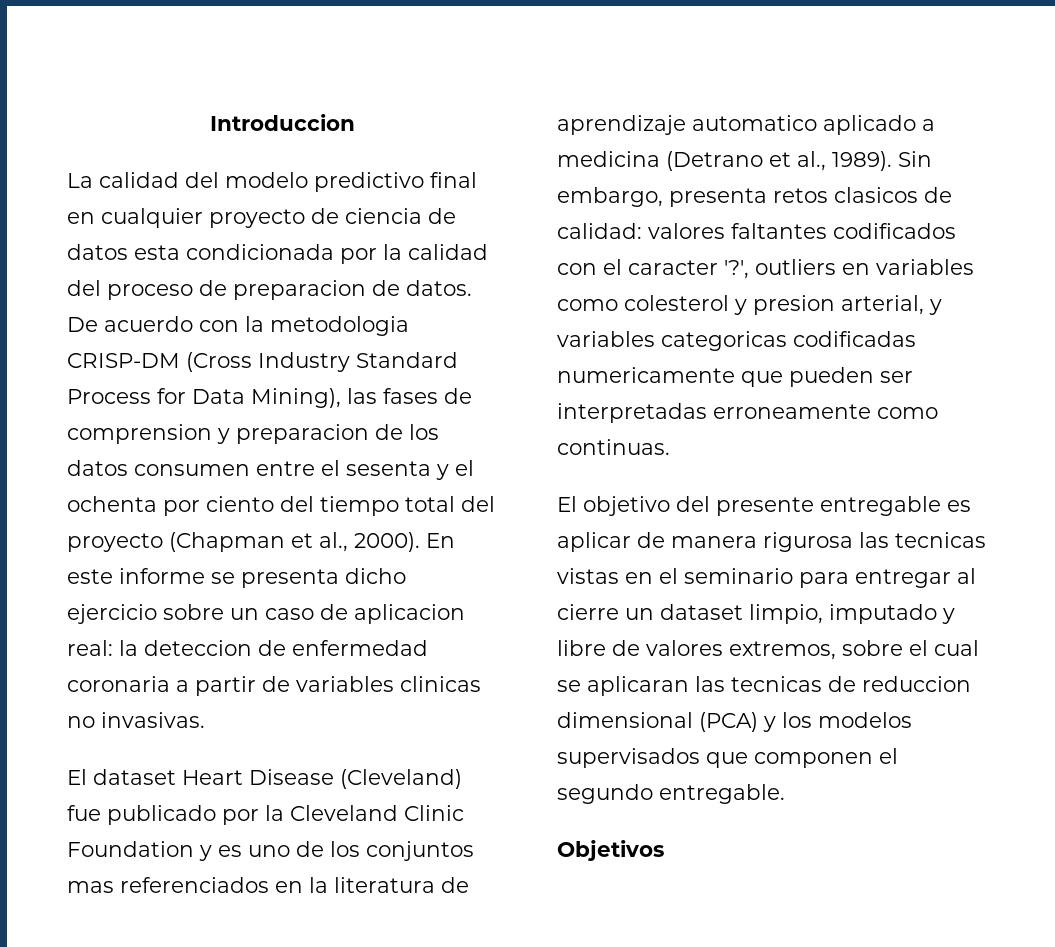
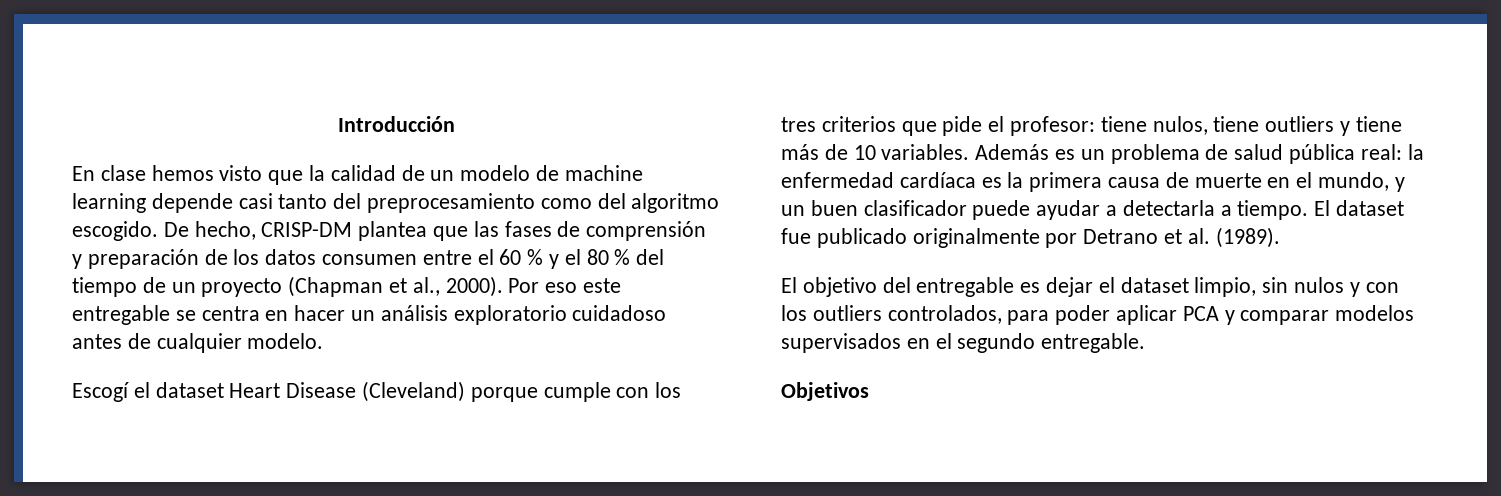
[210,114,355,131] [67,172,477,192] [67,208,456,228] [67,244,488,264] [67,280,472,300] [67,316,409,336] [67,352,458,372] [67,388,472,408] [67,424,369,444] Introduccion // La calidad del modelo predictivo final en cualquier proyecto de ciencia de datos esta condicionada por la calidad del proceso de preparacion de datos. De acuerdo con la metodologia CRISP-DM (Cross Industry Standard Process for Data Mining), las fases de comprension y preparacion -> [337,116,455,132] [72,165,643,185] [72,193,720,213] [72,221,707,241] [72,249,199,269] Introducción // En clase hemos visto que la calidad de un modelo de machine learning depende casi tanto del preprocesamiento como del algoritmo escogido. De hecho, CRISP-DM plantea que las fases de comprensión y preparación
[346,460,474,480] [67,496,495,516] sesenta y el ochenta por ciento del tiempo total del -> [499,249,665,269] [72,277,196,297] 60 % y el 80 % del tiempo de un
[426,533,455,548] [67,568,406,588] [67,604,465,624] [67,640,428,656] [67,676,481,696] [67,712,205,728] [67,769,462,789] [67,805,464,825] [67,841,474,861] [67,877,469,893] [557,115,935,135] [557,151,932,171] [557,187,952,207] [557,223,956,239] [557,259,974,279] [557,295,942,315] [557,331,916,351] [557,367,913,387] [557,403,938,423] [557,439,670,455] En este informe se presenta dicho ejercicio sobre un caso de aplicacion real: la deteccion de enfermedad coronaria a partir de variables clinicas no invasivas. // El dataset Heart Disease (Cleveland) fue publicado por la Cleveland Clinic Foundation y es uno de los conjuntos mas referenciados en la literatura de aprendizaje automatico aplicado a medicina (Detrano et al., 1989). Sin embargo, presenta retos clasicos de calidad: valores faltantes codificados con el caracter '?', outliers en variables como colesterol y presion arterial, y variables categoricas codificadas numericamente que pueden ser interpretadas erroneamente como continuas. -> [508,278,622,293] [72,305,667,325] [72,333,324,353] [72,381,682,402] [781,116,1402,136] [781,144,1424,164] [781,172,1405,192] [781,200,1405,220] [781,227,1280,248] Por eso este entregable se centra en hacer un análisis exploratorio cuidadoso antes de cualquier modelo. // Escogí el dataset Heart Disease (Cleveland) porque cumple con los tres criterios que pide el profesor: tiene nulos, tiene outliers y tiene más de 10 variables. Además es un problema de salud pública real: la enfermedad cardíaca es la primera causa de muerte en el mundo, y un buen clasificador puede ayudar a detectarla a tiempo. El dataset fue publicado originalmente por Detrano et al. (1989).
[716,497,814,516] presente -> (911, 285) none
[557,532,986,552] [557,568,976,588] [557,604,955,624] [557,640,979,660] [557,676,971,696] [557,712,912,732] [557,748,873,768] aplicar de manera rigurosa las tecnicas vistas en el seminario para entregar al cierre un dataset limpio, imputado y libre de valores extremos, sobre el cual se aplicaran las tecnicas de reduccion dimensional (PCA) y los modelos supervisados que componen -> [1046,277,1399,297] [781,305,1415,325] [781,333,930,353] dejar el dataset limpio, sin nulos y con los outliers controlados, para poder aplicar PCA y comparar modelos supervisados en

